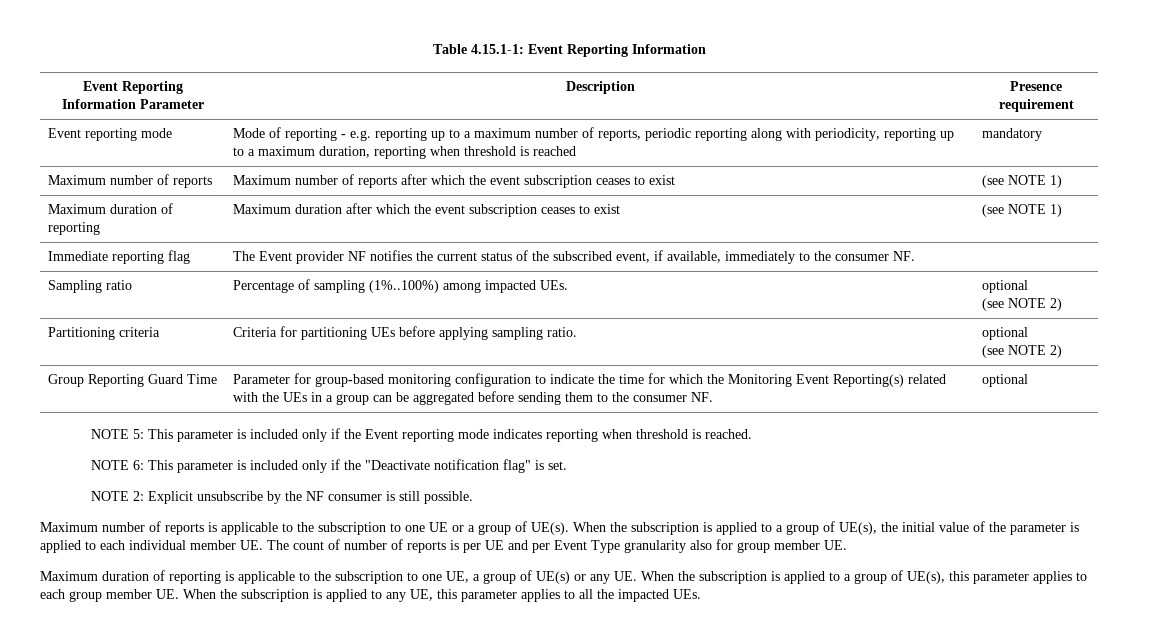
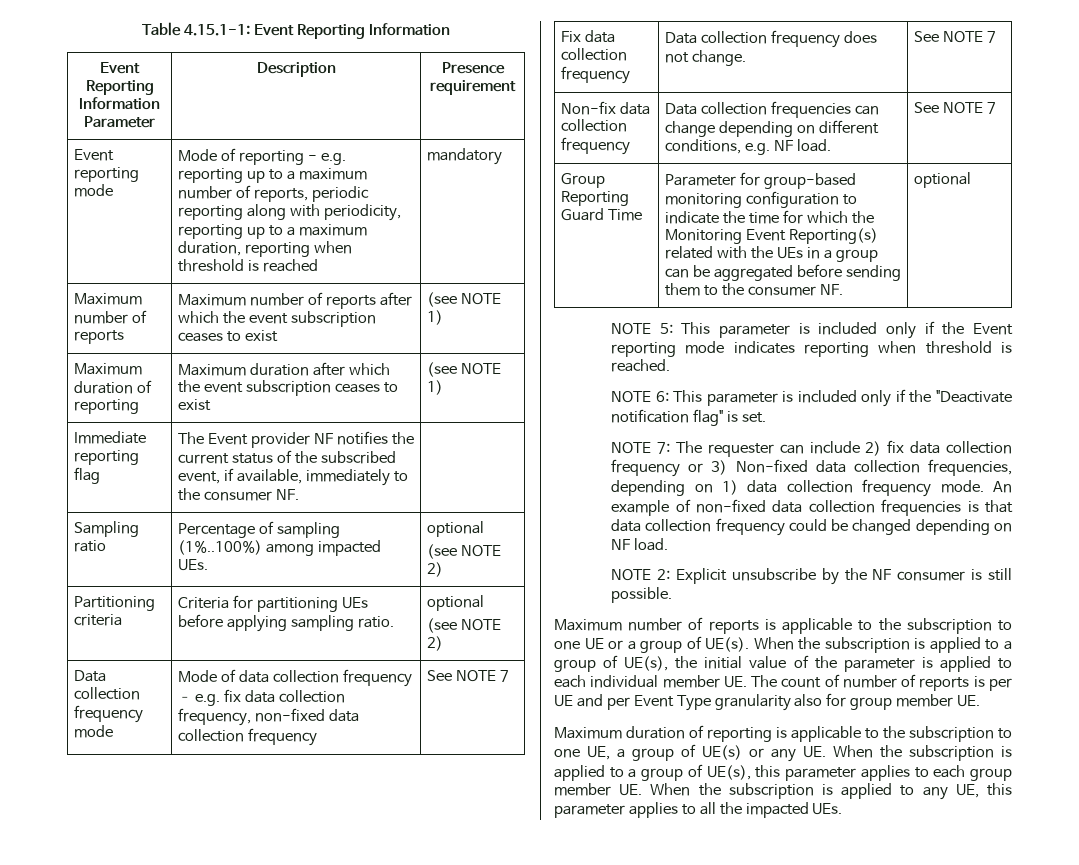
(1063, 351) none -> [74,670,107,682] [74,687,141,700] [74,705,144,723] [74,725,114,738] [178,669,412,687] [178,689,345,706] [178,708,359,726] [178,728,318,746] [427,670,509,682] [561,30,616,43] [561,48,628,61] [561,66,631,84] [665,30,877,48] [665,50,747,66] [914,31,996,43] [561,101,651,115] [561,119,628,132] [561,137,631,155] [665,101,879,118] [665,120,879,137] [665,139,831,155] [914,102,996,114] // Data collection frequency mode | Mode of data collection frequency – e.g. fix data collection frequency, non-fixed data collection frequency | See NOTE 7 // Fix data collection frequency | Data collection frequency does not change. | See NOTE 7 // Non-fix data collection frequency | Data collection frequencies can change depending on different conditions, e.g. NF load. | See NOTE 7
(568, 465) none -> [611,440,1012,457] [611,459,1012,477] [611,479,1012,497] [611,499,1013,516] [611,518,1012,536] [611,538,669,551] // NOTE 7: The requester can include 2) fix data collection frequency or 3) Non-fixed data collection frequencies, depending on 1) data collection frequency mode. An example of non-fixed data collection frequencies is that data collection frequency could be changed depending on NF load.

